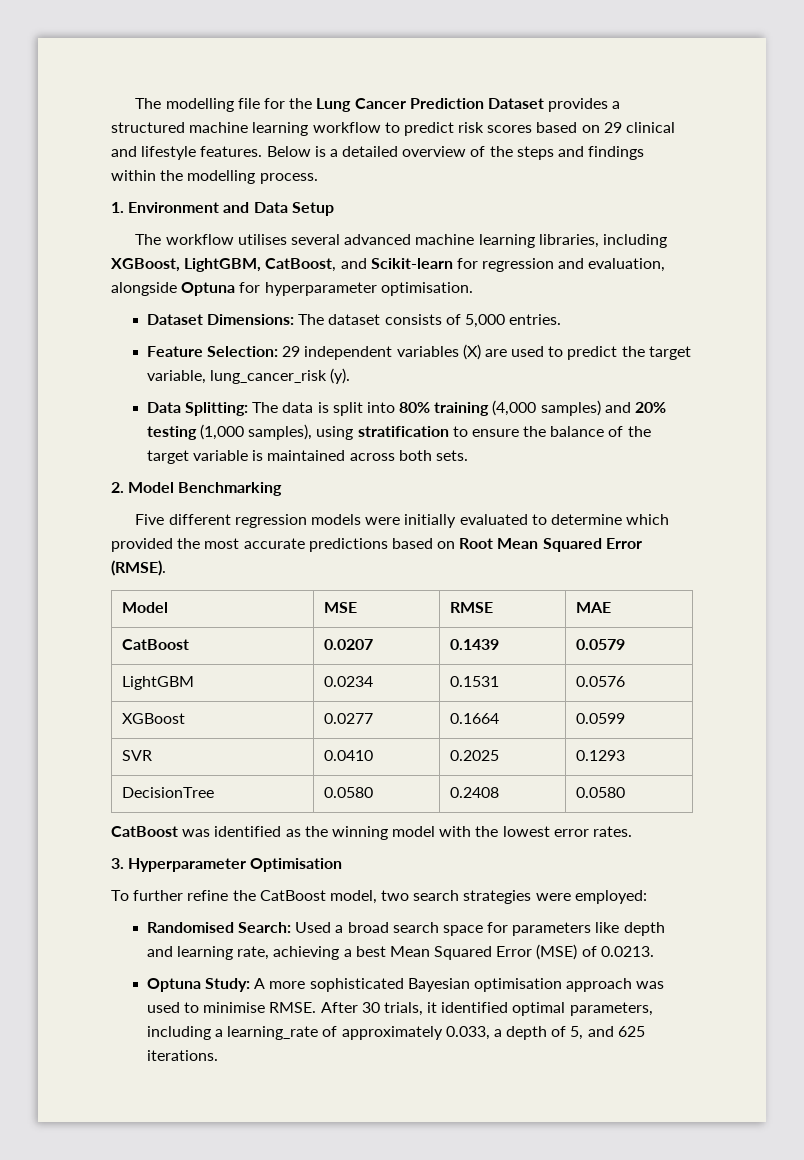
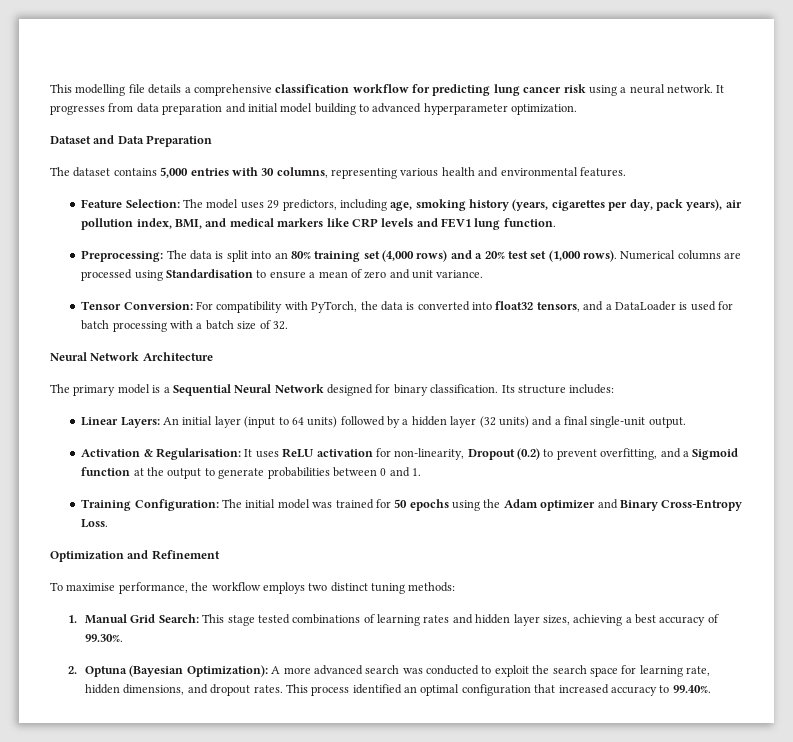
[135,98,162,109] The -> [50,84,72,93] This
[264,98,621,112] [111,122,676,136] [111,146,645,160] [111,170,318,184] [111,202,220,213] for the Lung Cancer Prediction Dataset provides a structured machine learning workflow to predict risk scores based on 29 clinical and lifestyle features. Below is a detailed overview of the steps and findings within the modelling process. // 1. Environment -> [148,84,725,96] [50,103,578,115] [50,136,91,144] details a comprehensive classification workflow for predicting lung cancer risk using a neural network. It progresses from data preparation and initial model building to advanced hyperparameter optimization. // Dataset
[291,202,334,216] [135,234,667,248] [111,258,666,272] [111,282,473,296] [146,314,562,328] [146,344,691,360] [146,368,351,384] [146,402,248,416] Setup // The workflow utilises several advanced machine learning libraries, including XGBoost, LightGBM, CatBoost, and Scikit-learn for regression and evaluation, alongside Optuna for hyperparameter optimisation. // Dataset Dimensions: The dataset consists of 5,000 entries. // Feature Selection: 29 independent variables (X) are used to predict the target variable, lung_cancer_risk (y). // Data Splitting: -> [146,135,213,147] [50,167,626,179] [81,199,742,211] [81,218,556,230] [81,250,164,262] Preparation // The dataset contains 5,000 entries with 30 columns, representing various health and environmental features. // Feature Selection: The model uses 29 predictors, including age, smoking history (years, cigarettes per day, pack years), air pollution index, BMI, and medical markers like CRP levels and FEV1 lung function. // Preprocessing:
(395, 407) none -> [274,252,288,259] an
[492,400,666,416] [146,424,651,440] [146,450,468,464] [111,482,283,496] [135,514,670,528] [111,538,642,552] [111,560,166,576] [121,602,168,613] [323,602,357,613] [449,602,493,613] [575,602,611,613] [121,639,189,650] [323,639,373,650] [449,639,499,650] [575,639,625,650] [121,676,194,690] [323,676,373,687] [449,676,499,687] [575,676,625,687] [121,713,185,724] [323,713,373,724] [449,713,499,724] [575,713,625,724] [121,750,152,761] [323,750,373,761] [449,750,499,761] [575,750,625,761] [121,787,214,798] [323,787,373,798] [449,787,499,798] [575,787,625,798] [111,826,633,840] [111,858,343,872] [111,890,647,904] [146,922,665,936] [146,944,654,960] [146,978,665,992] [146,1002,653,1016] [146,1026,645,1040] [146,1050,218,1061] (4,000 samples) and 20% testing (1,000 samples), using stratification to ensure the balance of the target variable is maintained across both sets. // 2. Model Benchmarking // Five different regression models were initially evaluated to determine which provided the most accurate predictions based on Root Mean Squared Error (RMSE). // Model | MSE | RMSE | MAE // CatBoost | 0.0207 | 0.1439 | 0.0579 // LightGBM | 0.0234 | 0.1531 | 0.0576 // XGBoost | 0.0277 | 0.1664 | 0.0599 // SVR | 0.0410 | 0.2025 | 0.1293 // DecisionTree | 0.0580 | 0.2408 | 0.0580 // CatBoost was identified as the winning model with the lowest error rates. // 3. Hyperparameter Optimisation // To further refine the CatBoost model, two search strategies were employed: // Randomised Search: Used a broad search space for parameters like depth and learning rate, achieving a best Mean Squared Error (MSE) of 0.0213. // Optuna Study: A more sophisticated Bayesian optimisation approach was used to minimise RMSE. After 30 trials, it identified optimal parameters, including a learning_rate of approximately 0.033, a depth of 5, and 625 iterations. -> [363,250,742,262] [81,269,484,281] [81,301,734,313] [81,320,288,332] [50,352,213,361] [50,384,615,396] [81,416,686,428] [81,448,739,460] [81,467,422,479] [81,499,743,511] [81,519,109,528] [50,550,220,562] [50,582,456,594] [67,614,719,626] [85,634,124,642] [67,665,711,677] [85,684,711,696] set (4,000 rows) and a 20% test set (1,000 rows). Numerical columns are processed using Standardisation to ensure a mean of zero and unit variance. // Tensor Conversion: For compatibility with PyTorch, the data is converted into float32 tensors, and a DataLoader is used for batch processing with a batch size of 32. // Neural Network Architecture // The primary model is a Sequential Neural Network designed for binary classification. Its structure includes: // Linear Layers: An initial layer (input to 64 units) followed by a hidden layer (32 units) and a final single-unit output. // Activation & Regularisation: It uses ReLU activation for non-linearity, Dropout (0.2) to prevent overfitting, and a Sigmoid function at the output to generate probabilities between 0 and 1. // Training Configuration: The initial model was trained for 50 epochs using the Adam optimizer and Binary Cross-Entropy Loss. // Optimization and Refinement // To maximise performance, the workflow employs two distinct tuning methods: // 1. Manual Grid Search: This stage tested combinations of learning rates and hidden layer sizes, achieving a best accuracy of 99.30%. // 2. Optuna (Bayesian Optimization): A more advanced search was conducted to exploit the search space for learning rate, hidden dimensions, and dropout rates. This process identified an optimal configuration that increased accuracy to 99.40%.

